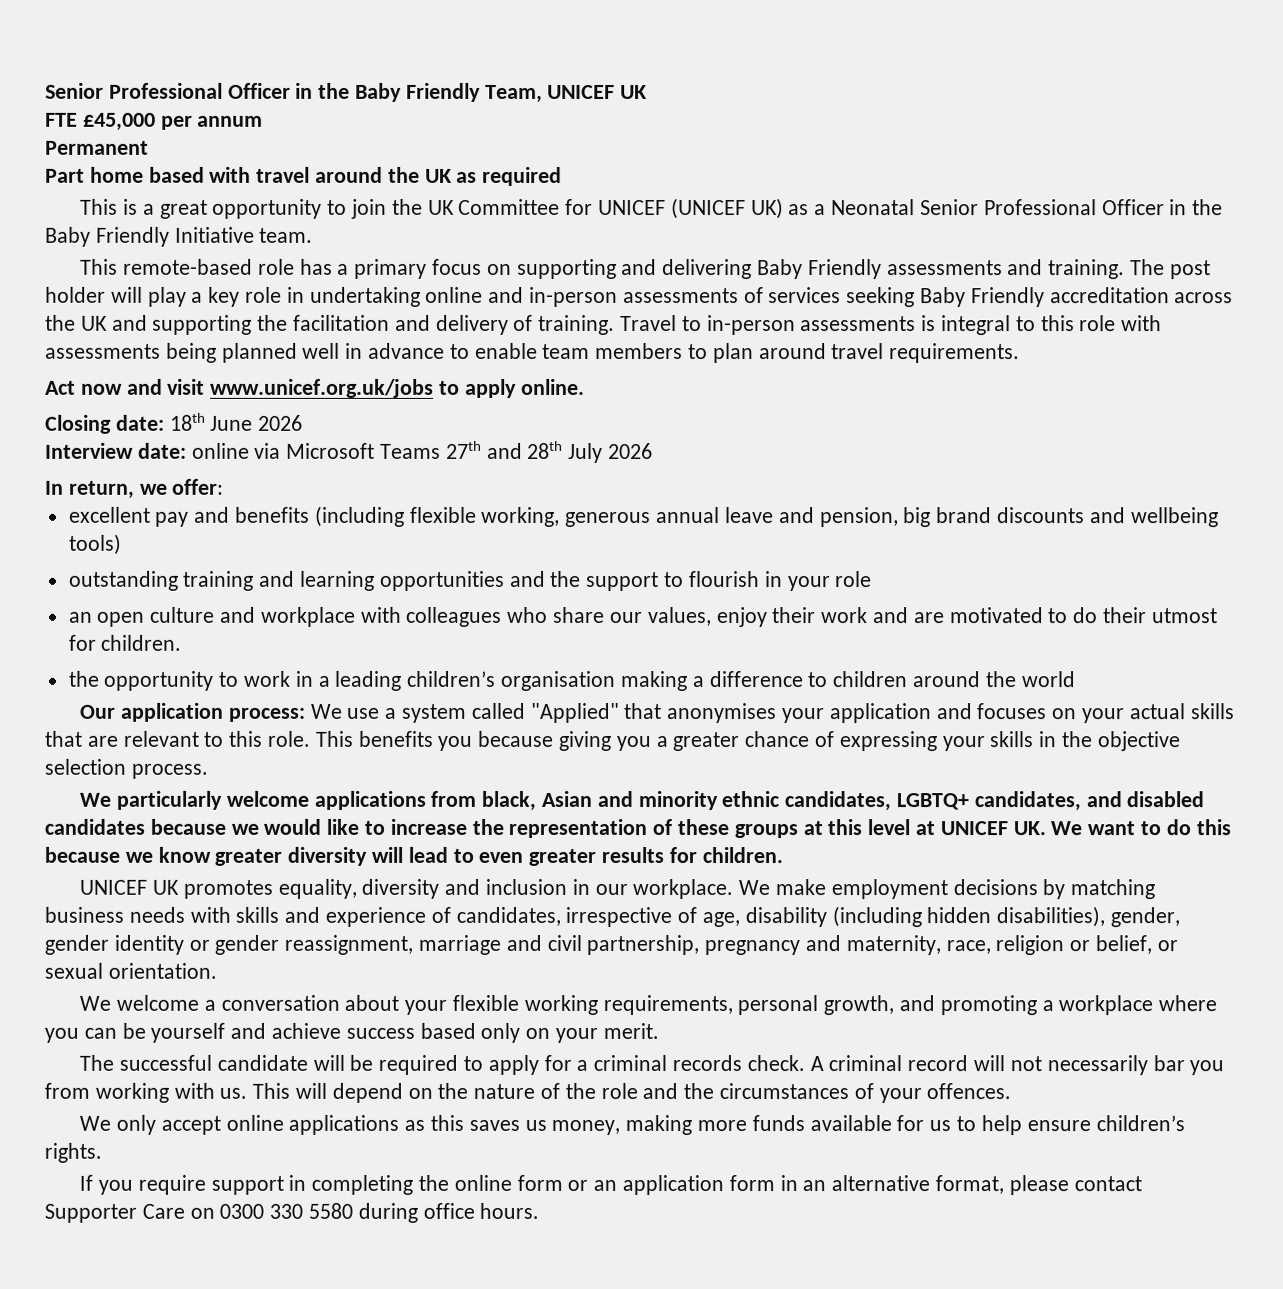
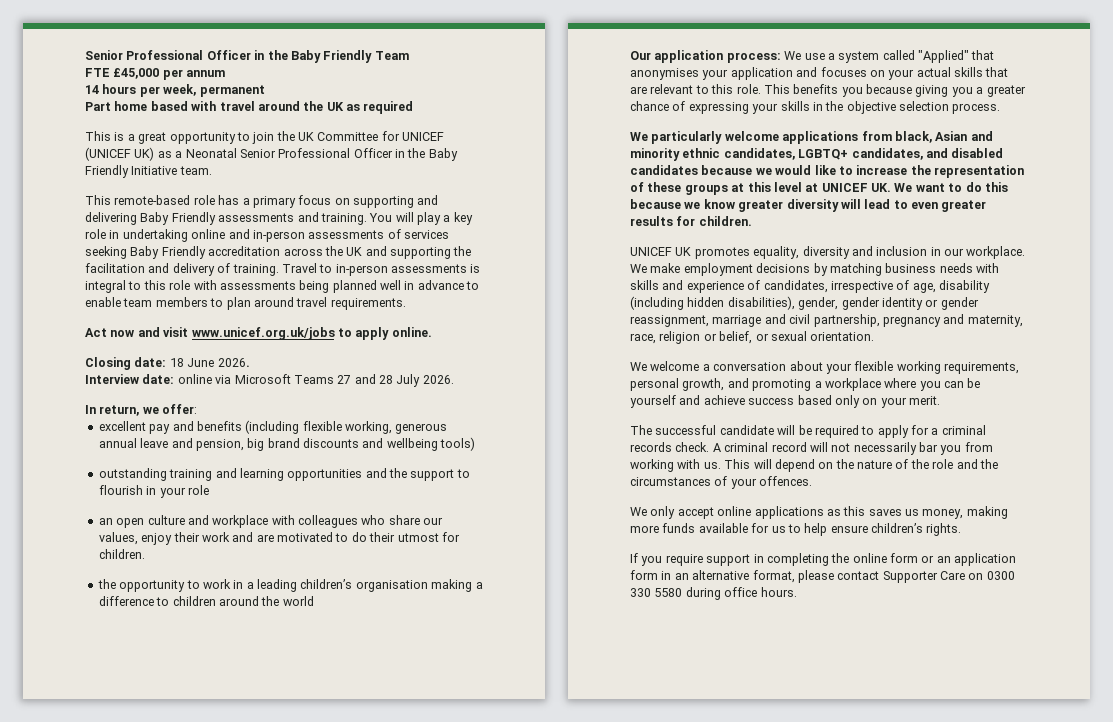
[45,82,648,103] Senior Professional Officer in the Baby Friendly Team, UNICEF UK -> [85,50,409,63] Senior Professional Officer in the Baby Friendly Team
[45,140,149,155] Permanent -> [85,84,265,97] 14 hours per week, permanent
[1130,259,1211,280] [45,286,106,303] The post holder -> [369,213,393,222] You
[169,412,304,431] 18th June 2026 -> [169,358,250,367] 18 June 2026.
[445,440,654,463] 27th and 28th July 2026 -> [337,374,454,387] 27 and 28 July 2026.

